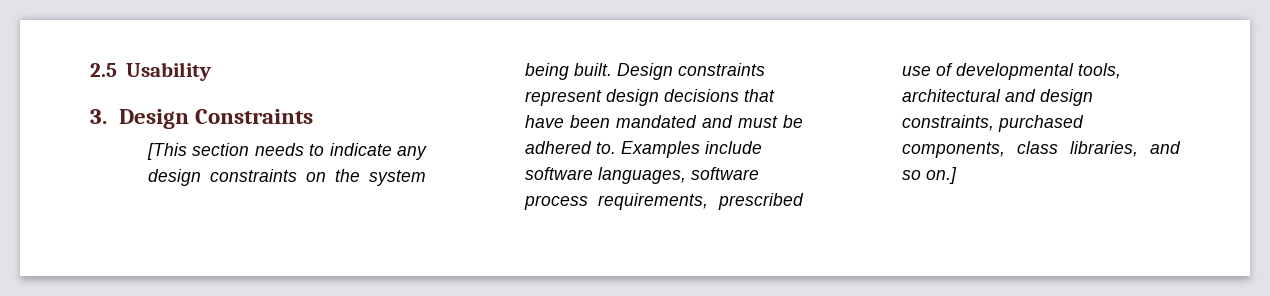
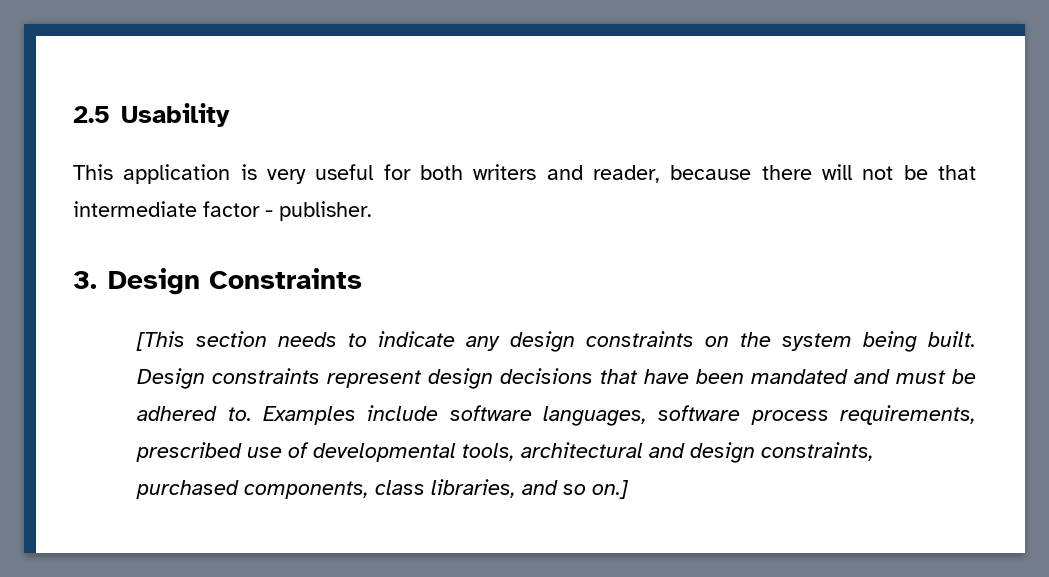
(211, 71) none -> [73,164,977,184] [73,201,372,221] // This application is very useful for both writers and reader, because there will not be that intermediate factor - publisher.

